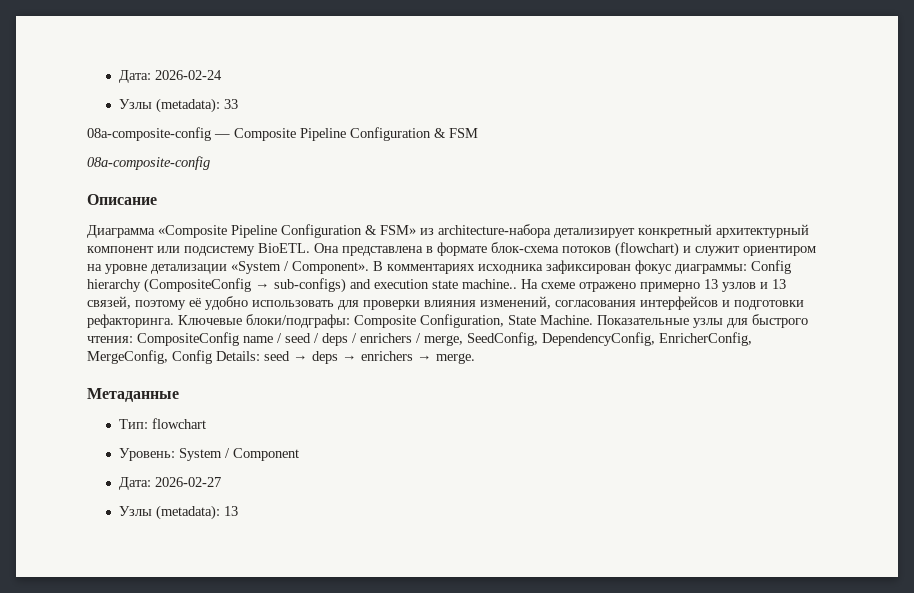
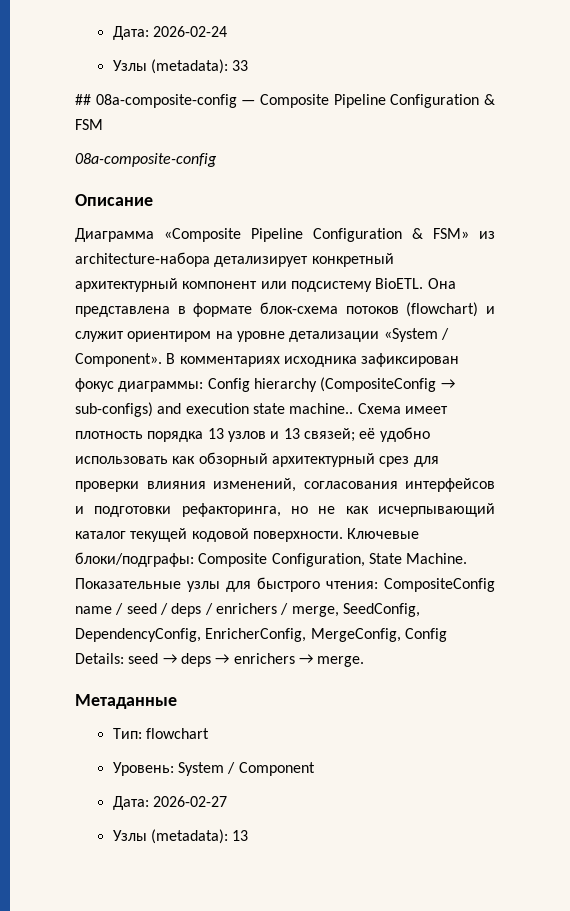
(239, 104) none -> [75,94,91,105] ##
[521,279,700,292] На схеме отражено примерно -> [357,403,448,414] [75,431,204,442] Схема имеет плотность порядка
[87,296,186,310] связей, поэтому -> [303,428,355,442] связей;
(334, 303) none -> [172,452,410,467] как обзорный архитектурный срез
[87,314,174,328] рефакторинга. -> [181,503,495,517] [75,528,343,542] рефакторинга, но не как исчерпывающий каталог текущей кодовой поверхности.

